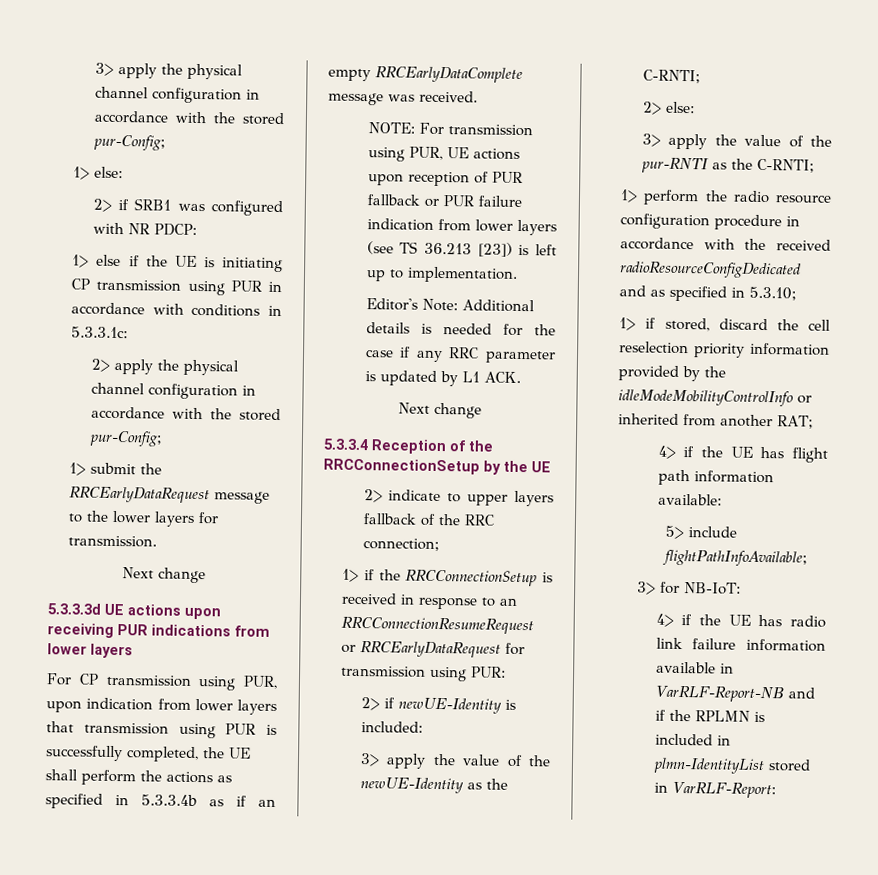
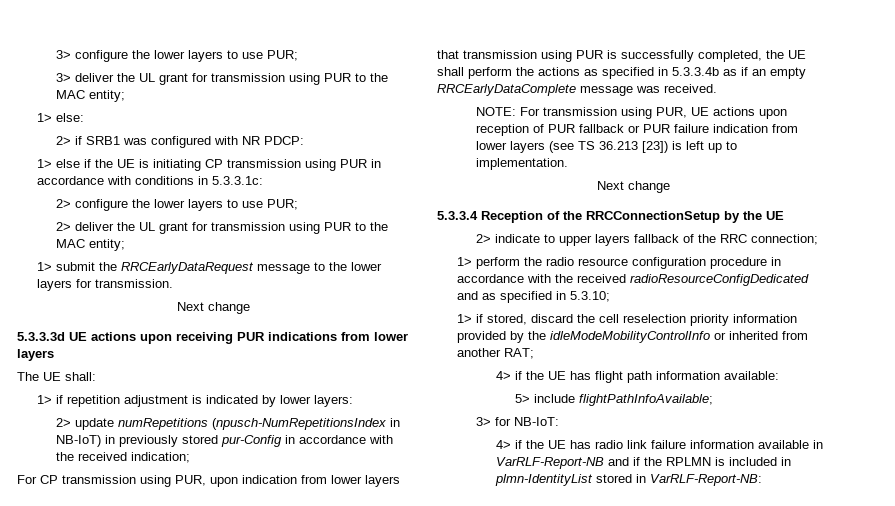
[94,62,243,80] [94,86,260,104] [93,110,285,126] [92,134,166,151] 3> apply the physical channel configuration in accordance with the stored pur-Config; -> [56,50,299,62] [56,73,389,85] [56,90,126,102] 3> configure the lower layers to use PUR; // 3> deliver the UL grant for transmission using PUR to the MAC entity;
[113,358,239,376] [90,382,256,400] [90,406,281,422] [88,430,163,447] apply the physical channel configuration in accordance with the stored pur-Config; -> [75,199,299,211] [56,222,389,234] [56,239,126,251] configure the lower layers to use PUR; // 2> deliver the UL grant for transmission using PUR to the MAC entity;
(133, 651) none -> [17,372,96,381] [36,395,353,407] [56,418,401,430] [56,435,394,447] [56,452,191,463] // The UE shall: // 1> if repetition adjustment is indicated by lower layers: // 2> update numRepetitions (npusch-NumRepetitionsIndex in NB-IoT) in previously stored pur-Config in accordance with the received indication;
[365,298,535,313] [365,322,556,337] [364,346,556,364] [364,370,521,387] // Editor's Note: Additional details is needed for the case if any RRC parameter is updated by L1 ACK. -> (569, 164) none
[342,568,553,587] [341,592,519,610] [341,616,535,635] [341,641,526,658] [341,665,507,682] [360,697,516,714] [360,721,423,733] [359,753,551,769] [359,777,508,794] [642,69,701,84] [642,101,695,115] [641,133,832,150] [640,157,815,174] // 1> if the RRCConnectionSetup is received in response to an RRCConnectionResumeRequest or RRCEarlyDataRequest for transmission using PUR: // 2> if newUE-Identity is included: // 3> apply the value of the newUE-Identity as the C-RNTI; // 2> else: // 3> apply the value of the pur-RNTI as the C-RNTI; -> (819, 239) none
[671,781,776,799] VarRLF-Report: -> [649,474,762,486] VarRLF-Report-NB:

